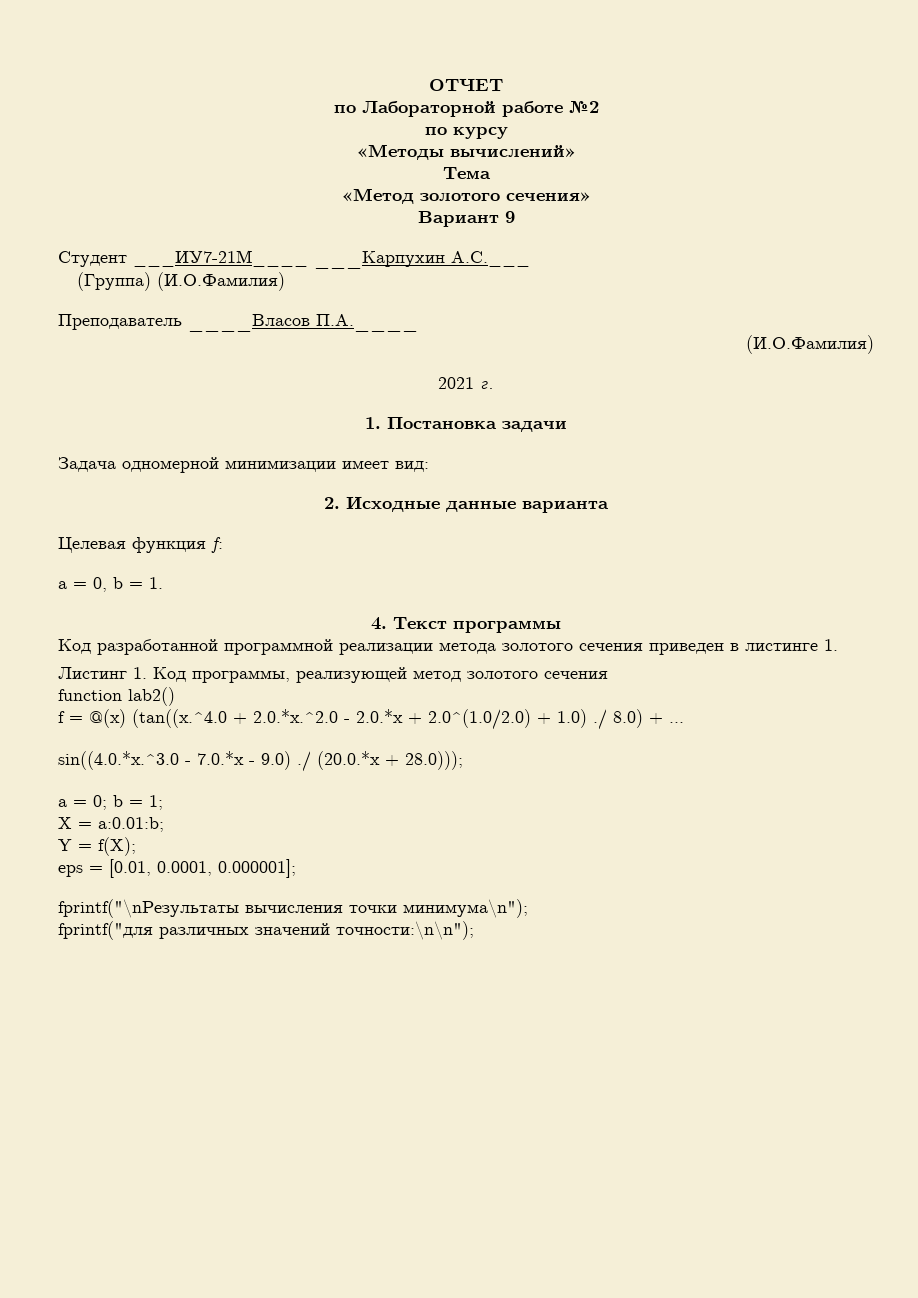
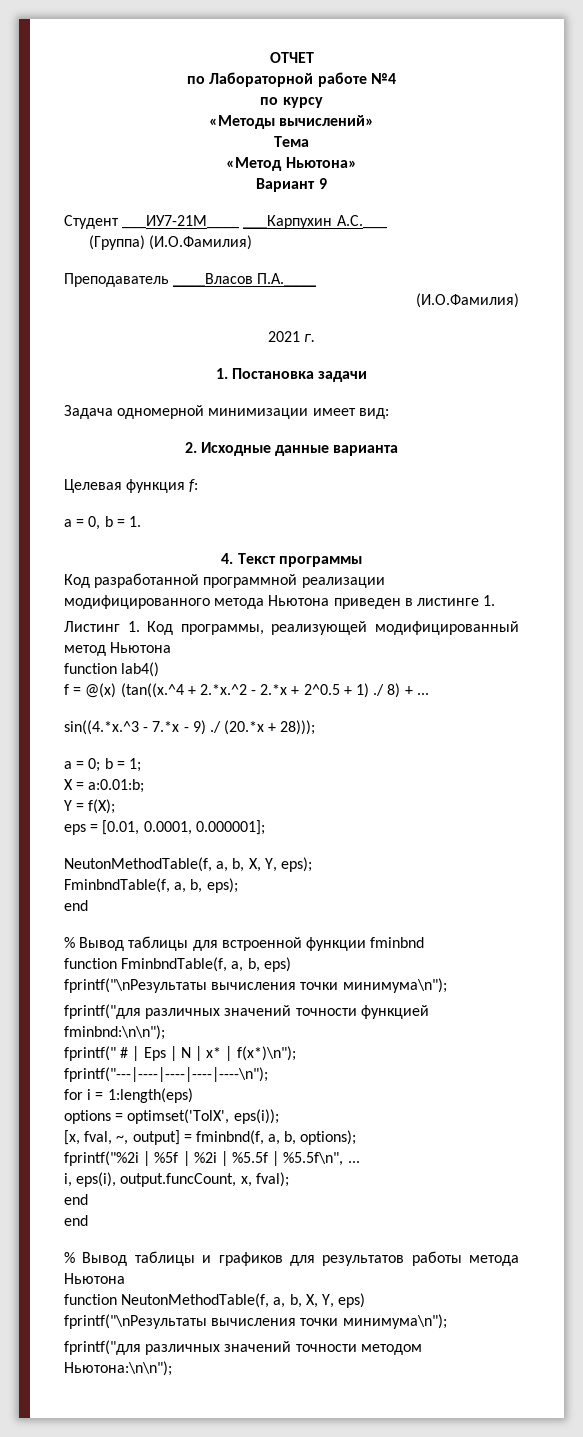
[568,101,599,113] №2 -> [370,73,396,84] №4
[419,192,592,201] золотого сечения» -> [285,157,357,168] Ньютона»
[439,642,643,654] метода золотого сечения -> [64,595,330,609] модифицированного метода Ньютона
[413,670,608,682] [58,687,175,706] метод золотого сечения // function lab2() -> [375,621,519,635] [64,642,172,656] [64,662,160,677] модифицированный метод Ньютона // function lab4()
[132,709,684,730] [58,751,463,772] (tan((x.^4.0 + 2.0.*x.^2.0 - 2.0.*x + 2.0^(1.0/2.0) + 1.0) ./ 8.0) + ... // sin((4.0.*x.^3.0 - 7.0.*x - 9.0) ./ (20.0.*x + 28.0))); -> [120,683,429,698] [64,720,316,735] (tan((x.^4 + 2.*x.^2 - 2.*x + 2^0.5 + 1) ./ 8) + ... // sin((4.*x.^3 - 7.*x - 9) ./ (20.*x + 28)));
[58,899,528,918] [58,921,474,940] // fprintf("\nРезультаты вычисления точки минимума\n"); // fprintf("для различных значений точности:\n\n"); -> [64,857,312,872] [64,878,238,893] [64,900,88,911] [64,936,425,951] [64,957,291,972] [64,978,447,993] [64,1004,429,1019] [64,1025,165,1040] [64,1046,296,1061] [64,1067,268,1082] [64,1088,193,1103] [64,1109,279,1124] [64,1130,357,1145] [64,1151,360,1166] [64,1172,289,1187] [64,1194,88,1205] [64,1215,88,1226] [64,1251,519,1266] [64,1273,125,1284] [64,1293,366,1308] [64,1314,447,1329] [64,1340,422,1355] [64,1361,172,1376] // NeutonMethodTable(f, a, b, X, Y, eps); // FminbndTable(f, a, b, eps); // end // % Вывод таблицы для встроенной функции fminbnd // function FminbndTable(f, a, b, eps) // fprintf("\nРезультаты вычисления точки минимума\n"); // fprintf("для различных значений точности функцией fminbnd:\n\n"); // fprintf(" # | Eps | N | x* | f(x*)\n"); // fprintf("---|----|----|----|----\n"); // for i = 1:length(eps) // options = optimset('TolX', eps(i)); // [x, fval, ~, output] = fminbnd(f, a, b, options); // fprintf("%2i | %5f | %2i | %5.5f | %5.5f\n", ... // i, eps(i), output.funcCount, x, fval); // end // end // % Вывод таблицы и графиков для результатов работы метода Ньютона // function NeutonMethodTable(f, a, b, X, Y, eps) // fprintf("\nРезультаты вычисления точки минимума\n"); // fprintf("для различных значений точности методом Ньютона:\n\n");

